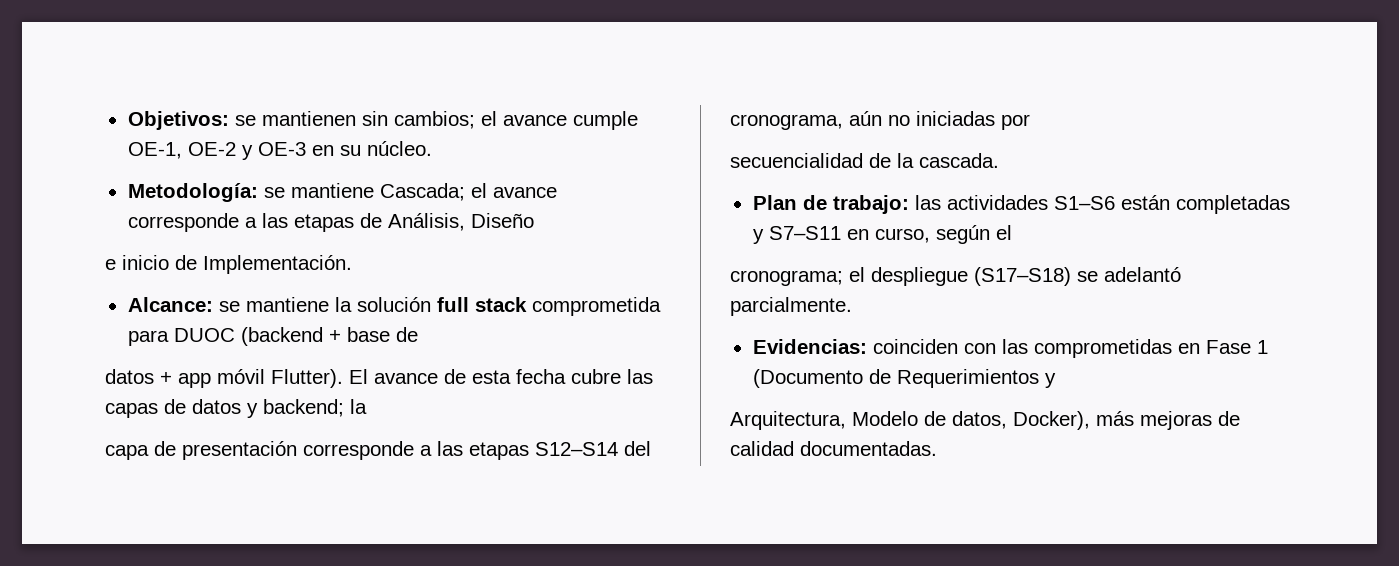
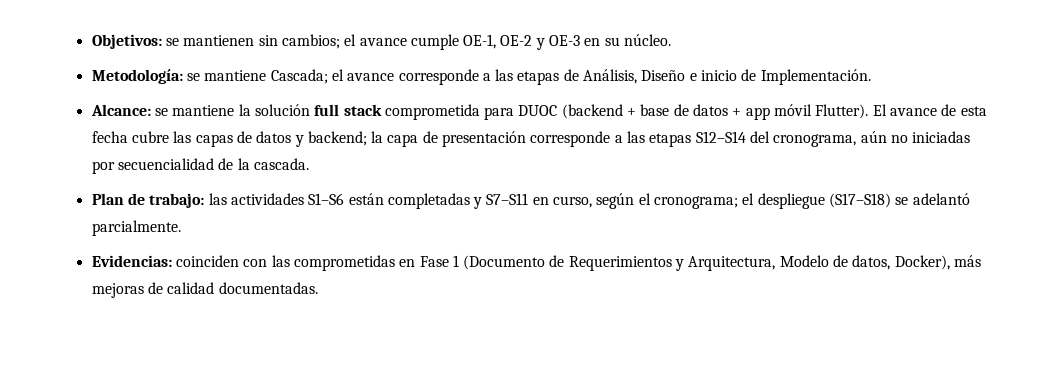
(534, 220) // -> (686, 75) none
(418, 334) // -> (689, 110) none
(367, 406) // -> (384, 137) none
(1030, 122) // -> (115, 167) none
(1012, 232) // -> (651, 199) none
(1056, 380) // -> (685, 265) none

